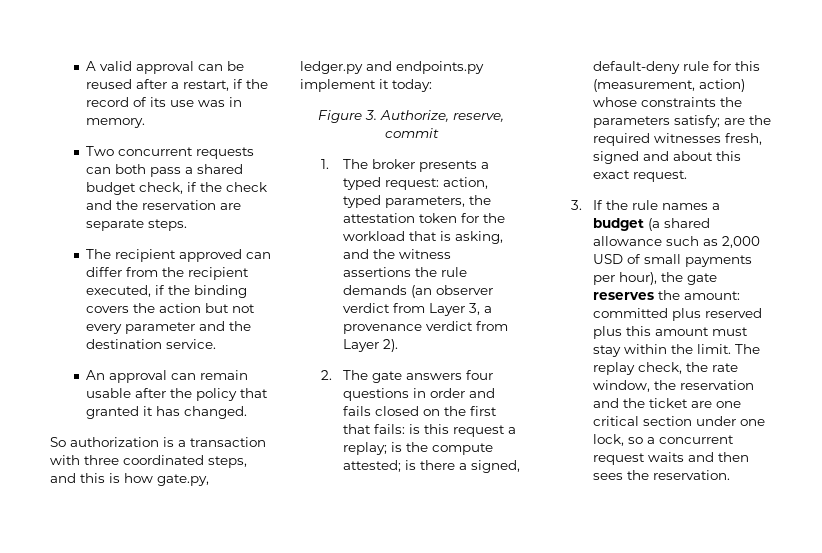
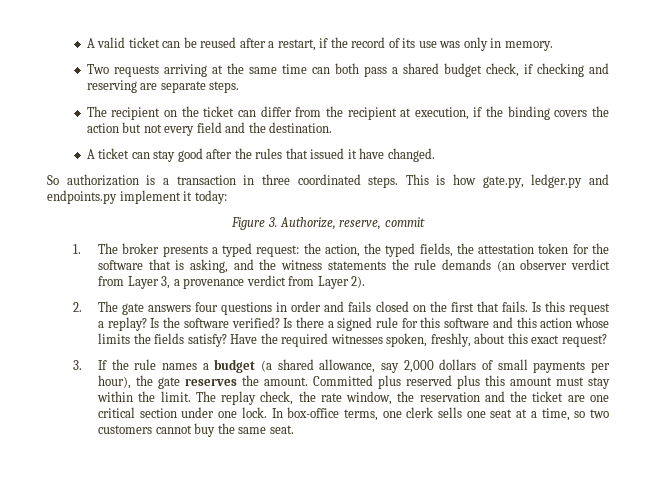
[136,61,195,74] approval -> [128,37,160,48] ticket
(226, 103) none -> [463,37,488,51] only
[118,147,255,159] concurrent requests -> [113,63,307,77] requests arriving at the same time
[200,182,268,192] [86,200,217,210] the check and the reservation -> [536,63,609,77] [86,80,137,93] checking and reserving
[179,249,243,262] approved -> [164,106,235,117] on the ticket
[86,285,152,297] executed, -> [400,107,469,120] at execution,
[125,321,252,334] [86,339,217,349] [86,370,249,383] [86,388,269,401] [86,406,181,419] parameter and the destination service. // An approval can remain usable after the policy that granted it has -> [196,122,333,133] [86,148,385,162] field and the destination. // A ticket can stay good after the rules that issued it have
[50,455,80,465] with -> [243,175,255,185] in
[208,456,247,468] [50,473,105,483] steps, and this -> [368,174,429,188] steps. This
[442,177,488,189] [342,195,465,208] action, typed parameters, -> [303,243,453,257] the action, the typed fields,
[342,231,405,241] workload -> [98,260,144,270] software
[342,267,411,277] assertions -> [327,261,386,270] statements
[373,424,420,434] fails: is -> [501,301,541,312] fails. Is
[342,442,493,455] [342,460,520,473] [592,61,760,74] [592,79,745,92] [592,97,742,107] [592,115,771,128] [592,133,762,146] [592,151,669,164] replay; is the compute attested; is there a signed, default-deny rule for this (measurement, action) whose constraints the parameters satisfy; are the required witnesses fresh, signed and -> [107,317,609,331] [98,333,471,347] replay? Is the software verified? Is there a signed rule for this software and this action whose limits the fields satisfy? Have the required witnesses spoken, freshly,
[632,170,687,182] request. -> [561,334,607,347] request?
[592,236,760,248] [592,254,623,264] allowance such as 2,000 USD -> [319,359,477,373] allowance, say 2,000 dollars
[683,291,740,300] [592,308,668,318] amount: committed -> [264,375,374,386] amount. Committed
[592,434,734,446] [592,452,749,465] [592,470,730,480] lock, so a concurrent request waits and then sees the reservation. -> [241,407,609,421] [98,423,294,437] lock. In box-office terms, one clerk sells one seat at a time, so two customers cannot buy the same seat.

